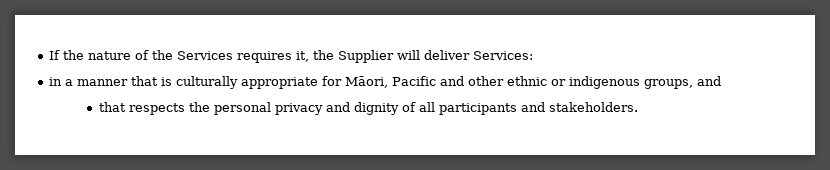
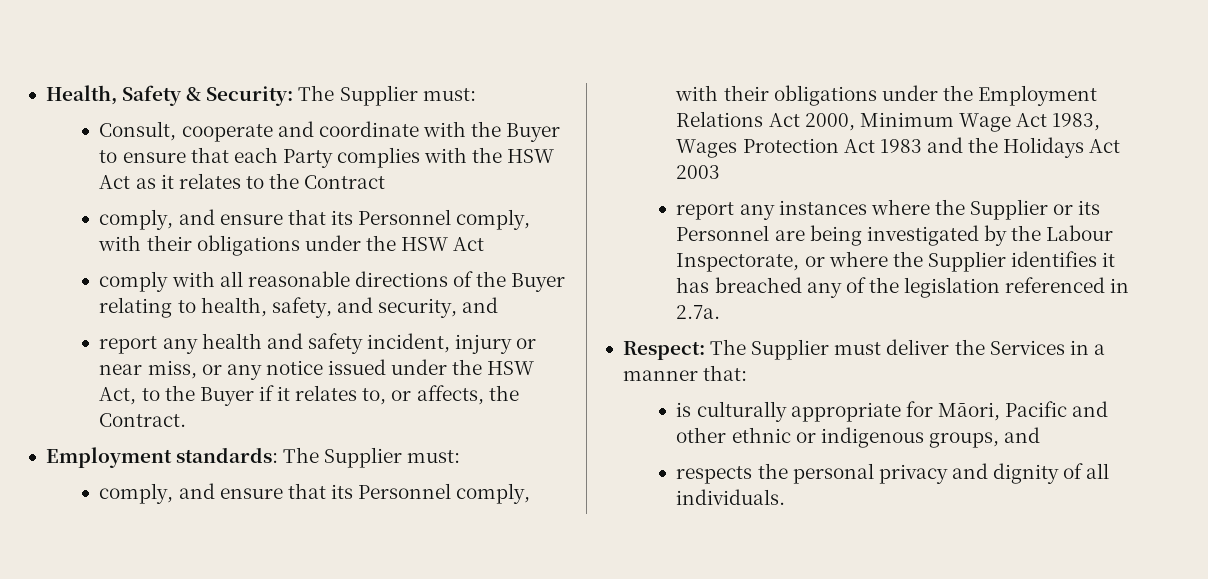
[49,50,534,63] If the nature of the Services requires it, the Supplier will deliver Services: // -> [45,85,476,106] [99,121,561,142] [99,147,555,168] [99,173,386,189] [99,209,531,230] [98,235,485,256] [99,271,566,292] [99,297,499,318] [99,333,537,354] [99,359,535,380] [99,385,519,406] [99,413,187,427] [45,447,461,468] [99,483,531,504] [675,85,1098,106] [676,111,1101,132] [676,137,1121,158] [676,165,721,179] [676,199,1101,220] [676,225,1114,246] [676,251,1116,272] [676,277,1130,298] [676,305,721,319] [622,339,1065,360] Health, Safety & Security: The Supplier must: // Consult, cooperate and coordinate with the Buyer to ensure that each Party complies with the HSW Act as it relates to the Contract // comply, and ensure that its Personnel comply, with their obligations under the HSW Act // comply with all reasonable directions of the Buyer relating to health, safety, and security, and // report any health and safety incident, injury or near miss, or any notice issued under the HSW Act, to the Buyer if it relates to, or affects, the Contract. // Employment standards: The Supplier must: // comply, and ensure that its Personnel comply, with their obligations under the Employment Relations Act 2000, Minimum Wage Act 1983, Wages Protection Act 1983 and the Holidays Act 2003 // report any instances where the Supplier or its Personnel are being investigated by the Labour Inspectorate, or where the Supplier identifies it has breached any of the legislation referenced in 2.7a. // Respect: The Supplier must deliver the Services
[131,76,159,86] that -> [703,365,748,381] that: //
[98,102,126,112] that -> (1041, 435) none
[438,102,638,115] participants and stakeholders. -> [676,489,786,505] individuals.

